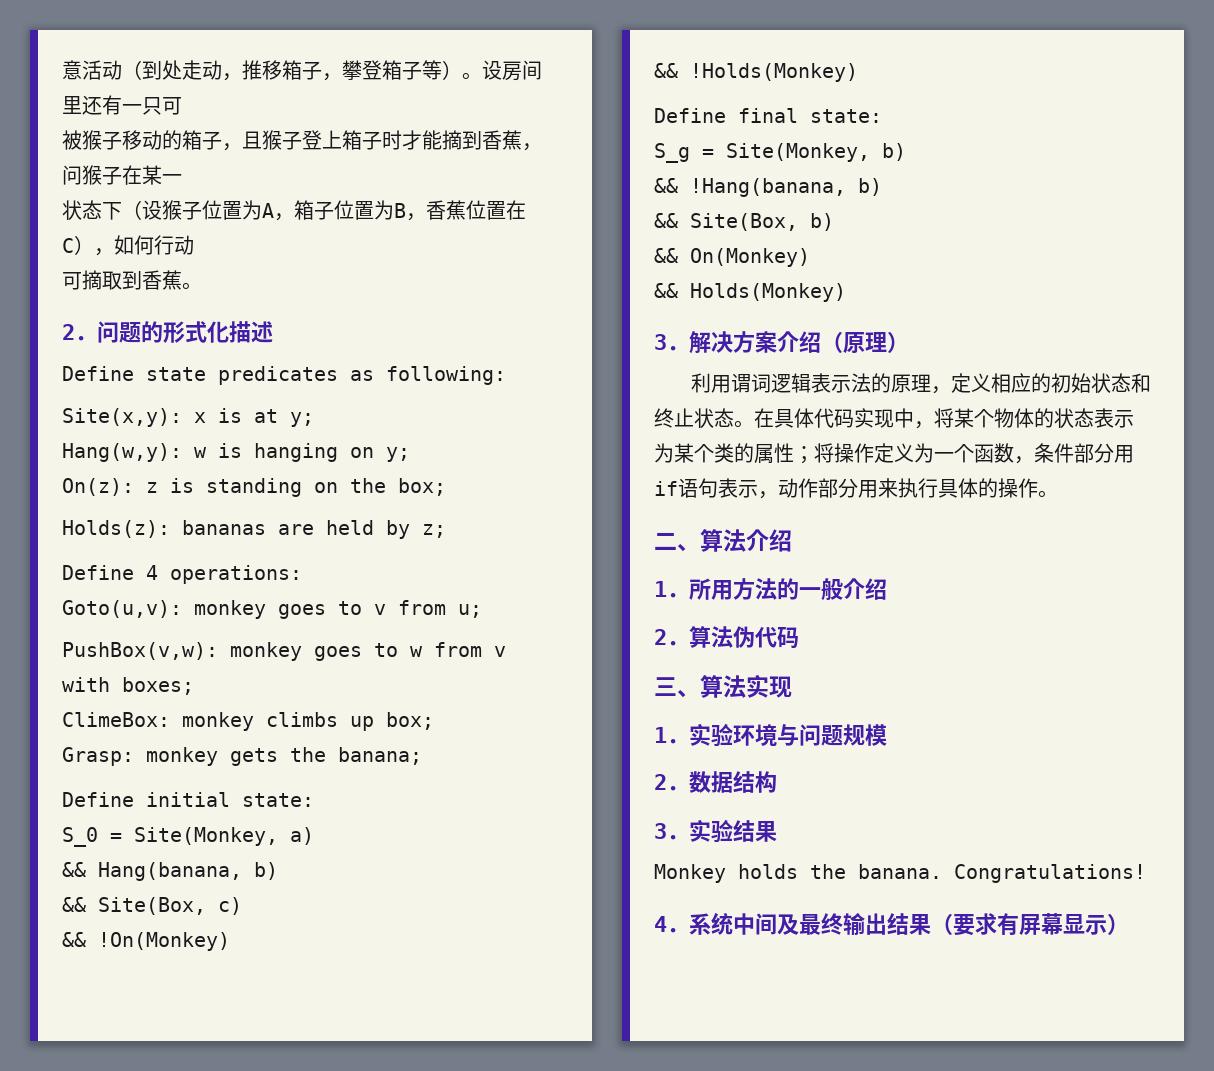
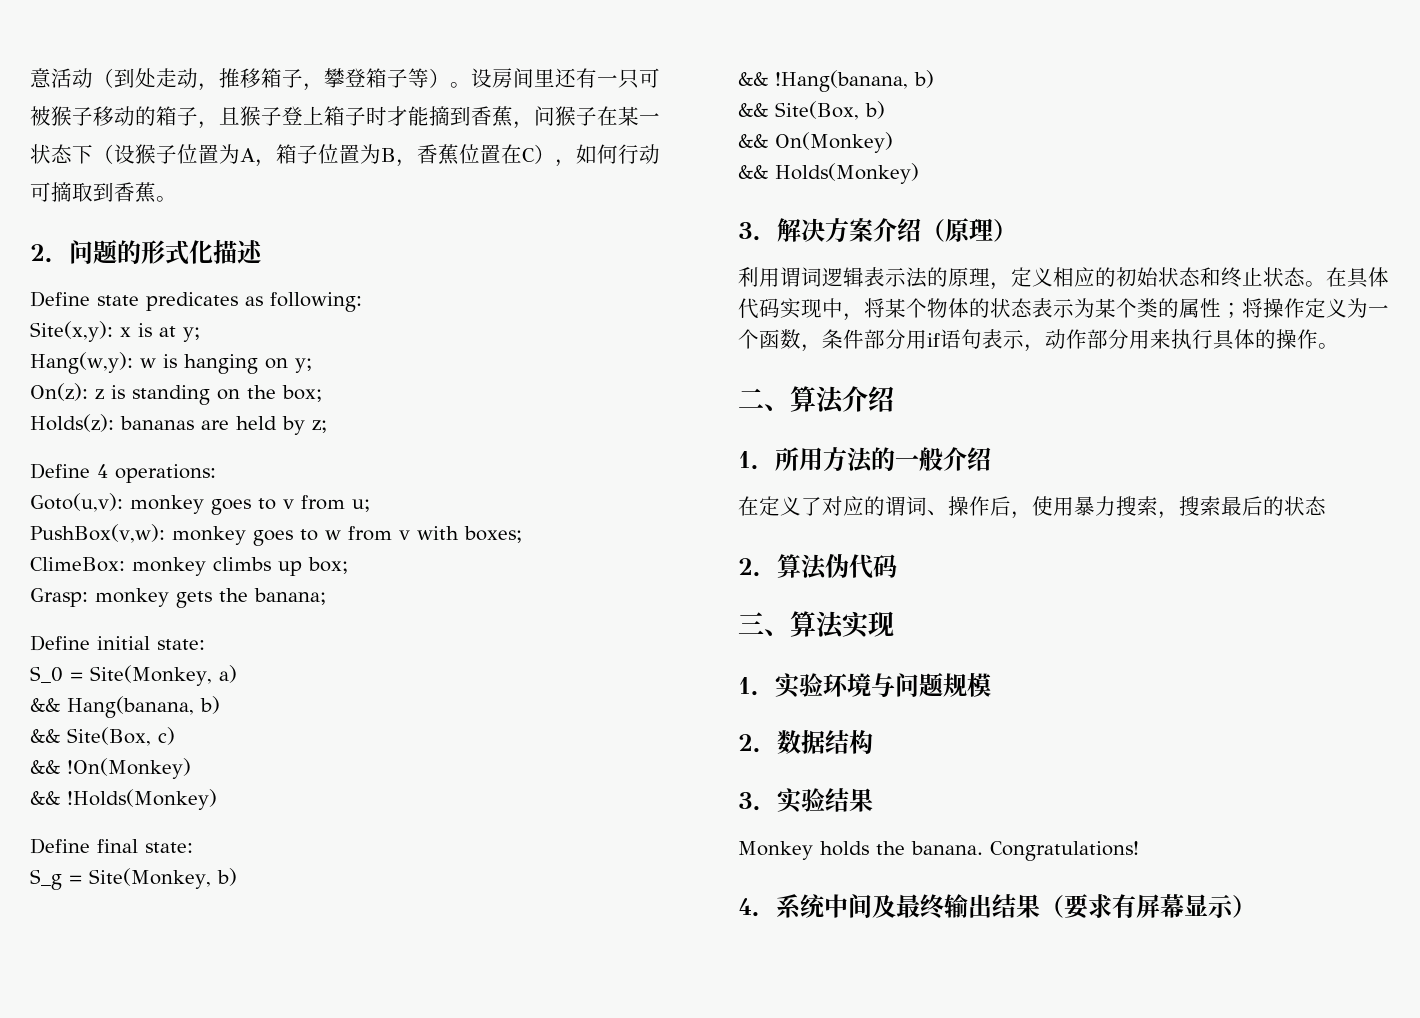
(887, 589) none -> [738,496,1326,519] // 在定义了对应的谓词、操作后，使用暴力搜索，搜索最后的状态

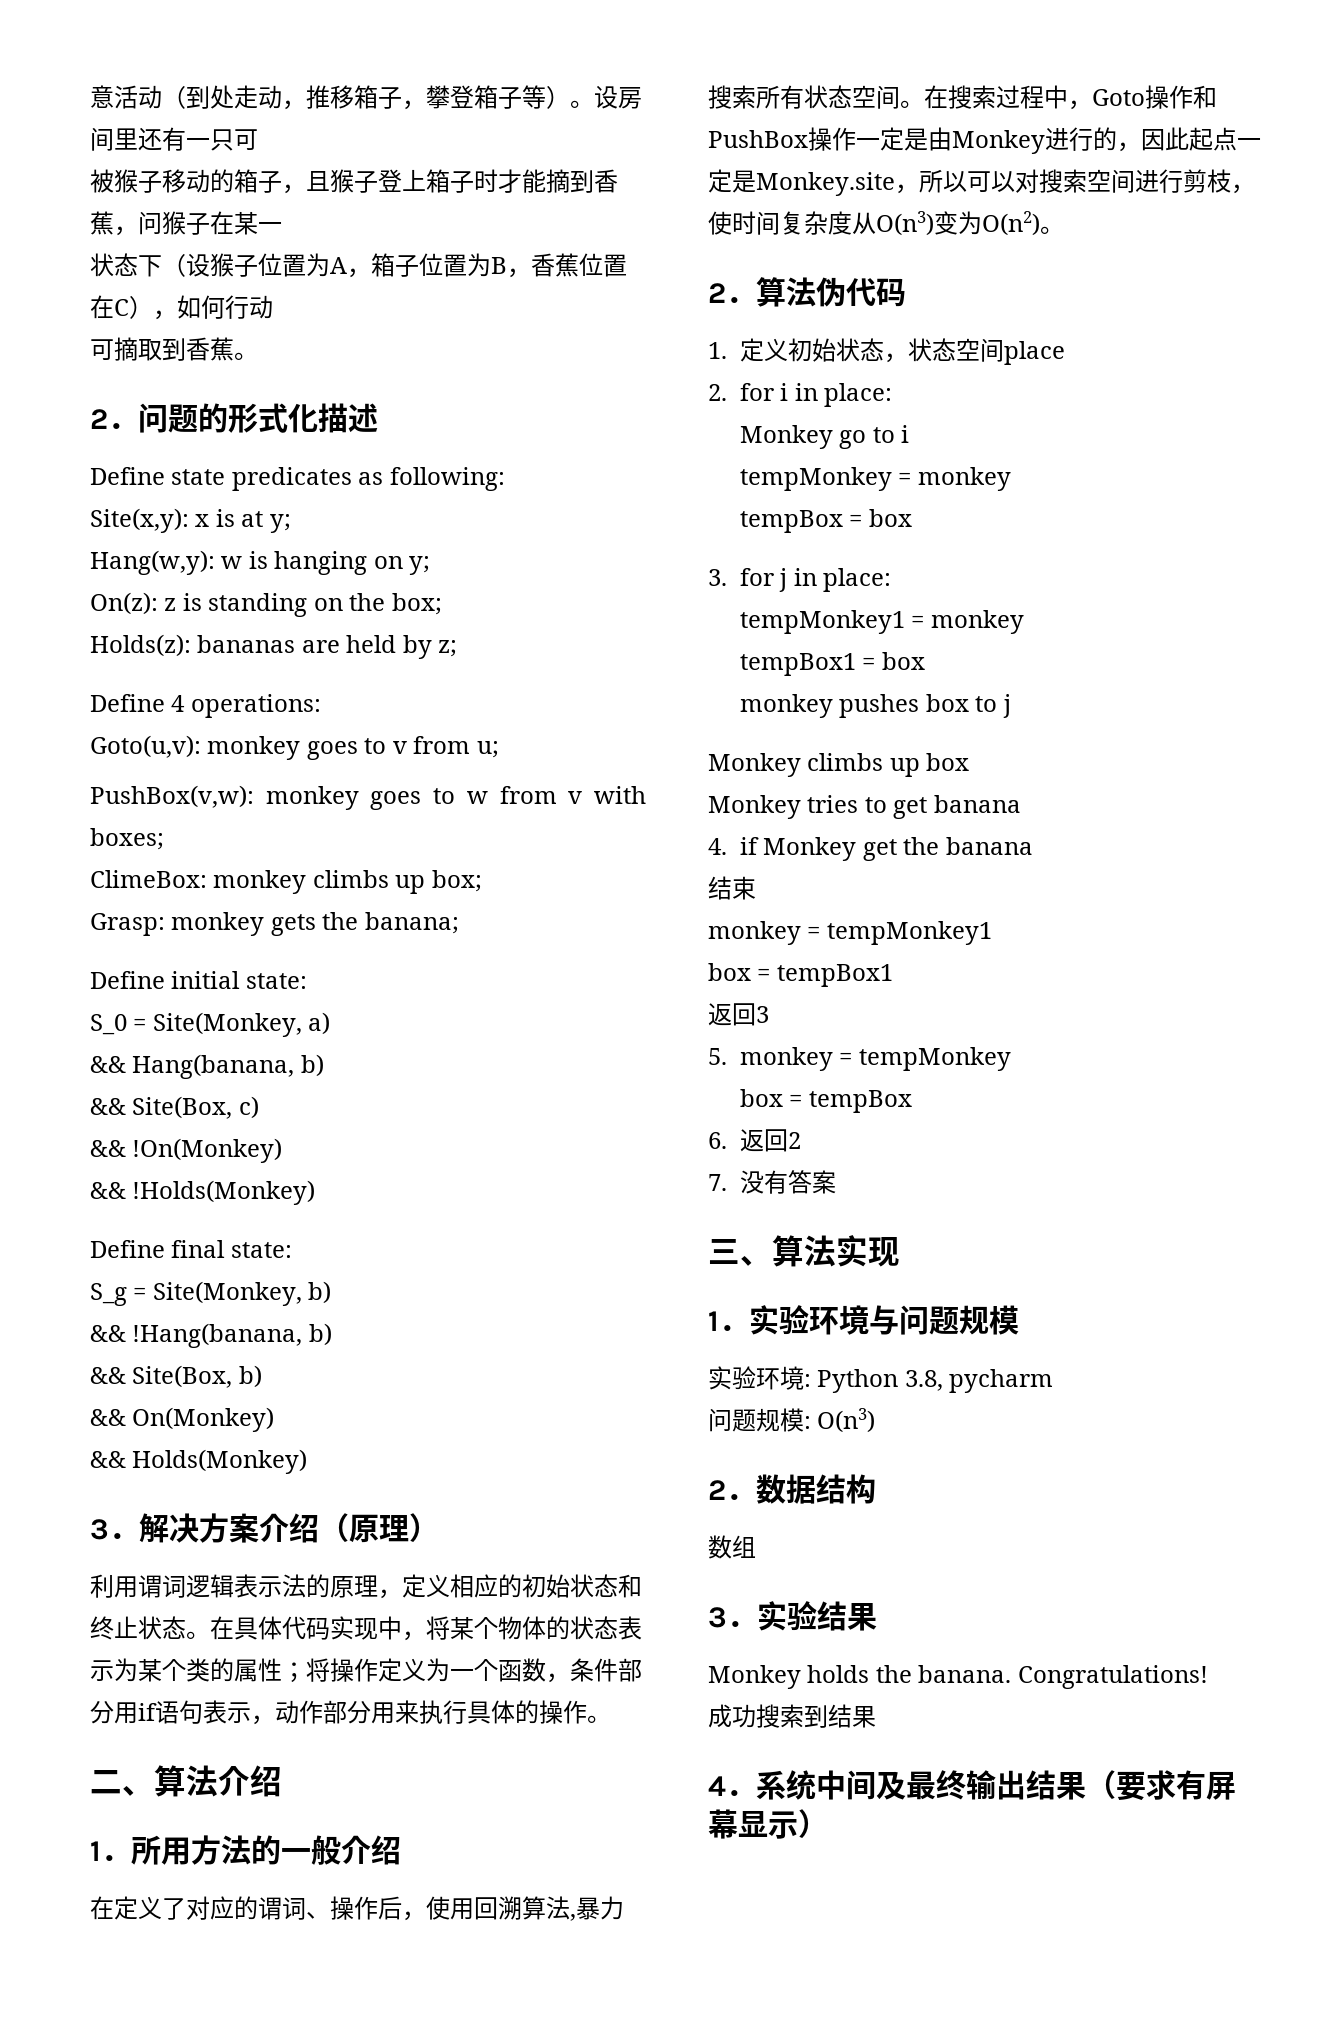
[1074,496,1326,519] [738,553,897,580] 暴力搜索，搜索最后的状态 // 2．算法伪代码 -> [474,1896,624,1921] [708,85,1217,110] [708,127,1261,154] [708,169,1255,196] [708,211,1064,236] [708,277,906,307] [708,338,1065,365] [708,383,893,407] [739,425,910,449] [739,467,1011,491] [739,509,912,533] [708,568,892,592] [739,610,1024,634] [739,652,925,676] [739,694,1011,718] [708,753,970,777] [708,795,1021,819] [708,837,1033,861] [708,876,756,900] [708,921,992,945] [708,963,893,987] [708,1003,769,1026] [708,1047,1011,1071] [739,1089,912,1113] [708,1129,801,1152] [708,1170,836,1194] 回溯算法,暴力搜索所有状态空间。在搜索过程中，Goto操作和PushBox操作一定是由Monkey进行的，因此起点一定是Monkey.site，所以可以对搜索空间进行剪枝，使时间复杂度从O(n3)变为O(n2)。 // 2．算法伪代码 // 1.定义初始状态，状态空间place // 2. for i in place: // Monkey go to i // tempMonkey = monkey // tempBox = box // 3. for j in place: // tempMonkey1 = monkey // tempBox1 = box // monkey pushes box to j // Monkey climbs up box // Monkey tries to get banana // 4. if Monkey get the banana // 结束 // monkey = tempMonkey1 // box = tempBox1 // 返回3 // 5. monkey = tempMonkey // box = tempBox // 6.返回2 // 7.没有答案
(991, 685) none -> [708,1366,1054,1393] [708,1408,876,1433] // 实验环境: Python 3.8, pycharm // 问题规模: O(n3)
(873, 742) none -> [708,1535,756,1559] // 数组
(1139, 851) none -> [708,1704,876,1728] // 成功搜索到结果

